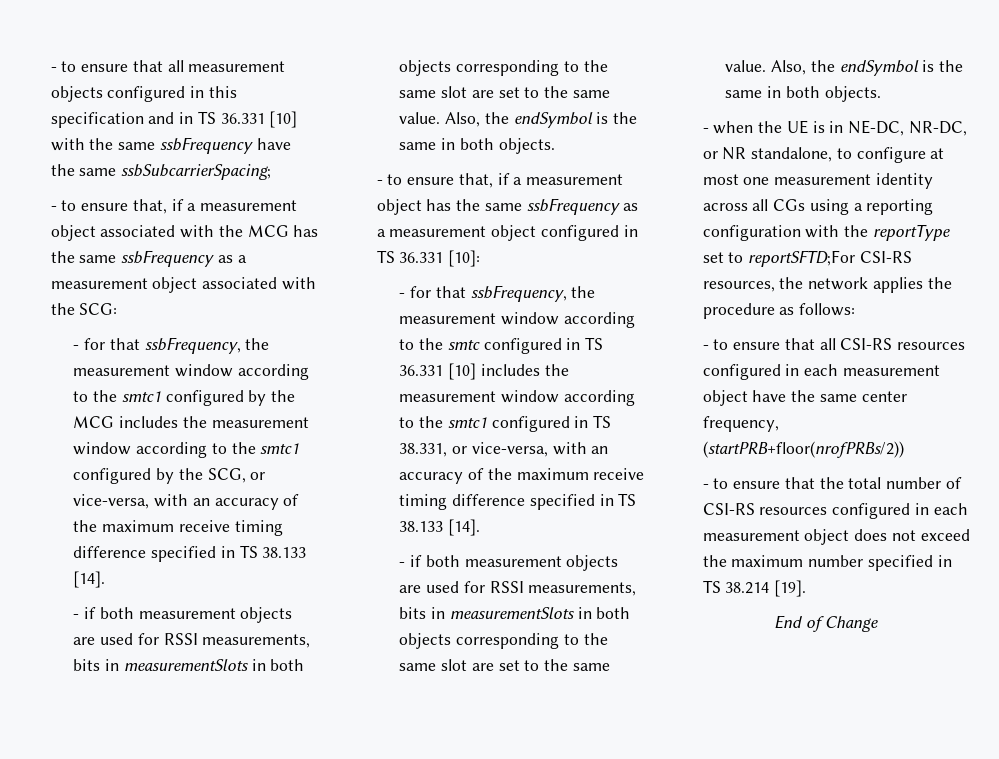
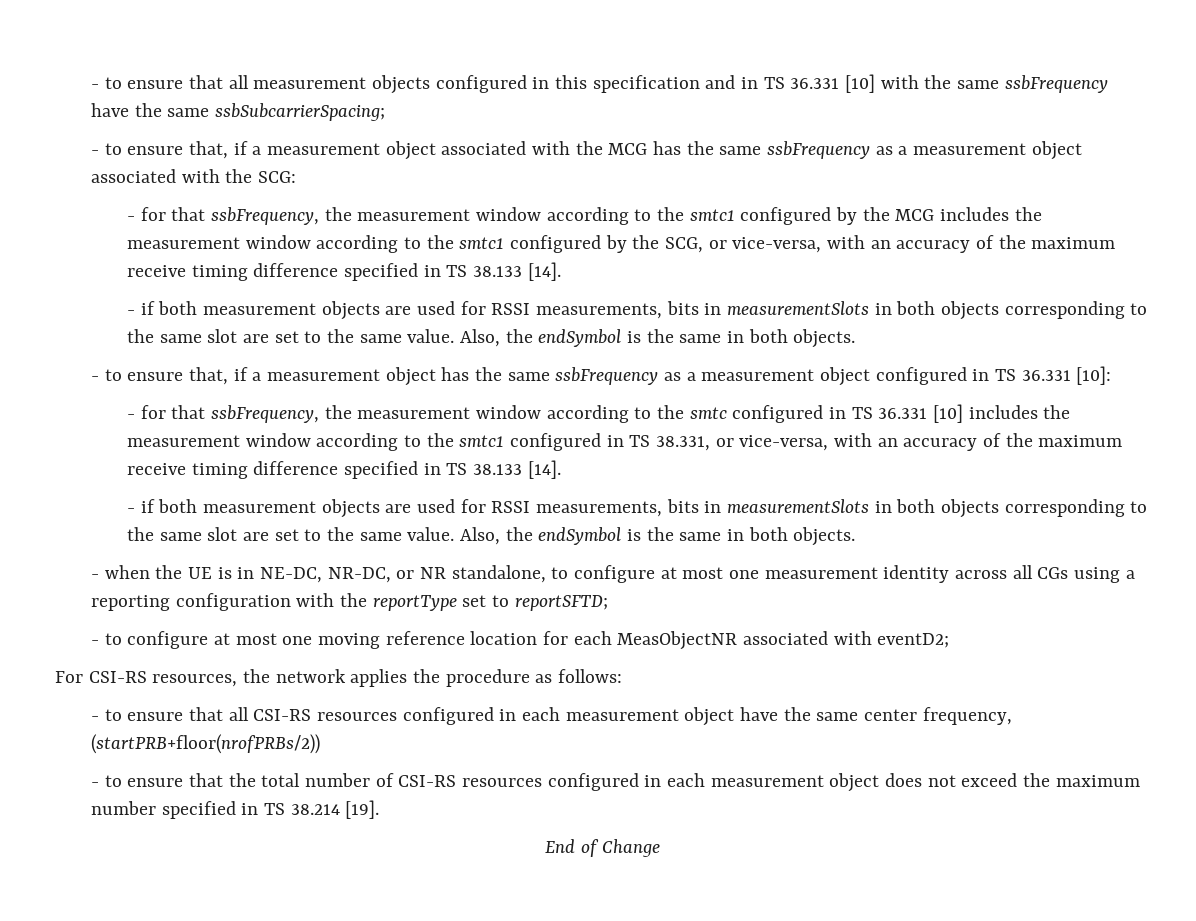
[748,250,856,267] reportSFTD;For -> [514,595,608,611] [90,631,950,650] [55,671,83,683] reportSFTD; // - to configure at most one moving reference location for each MeasObjectNR associated with eventD2; // For

